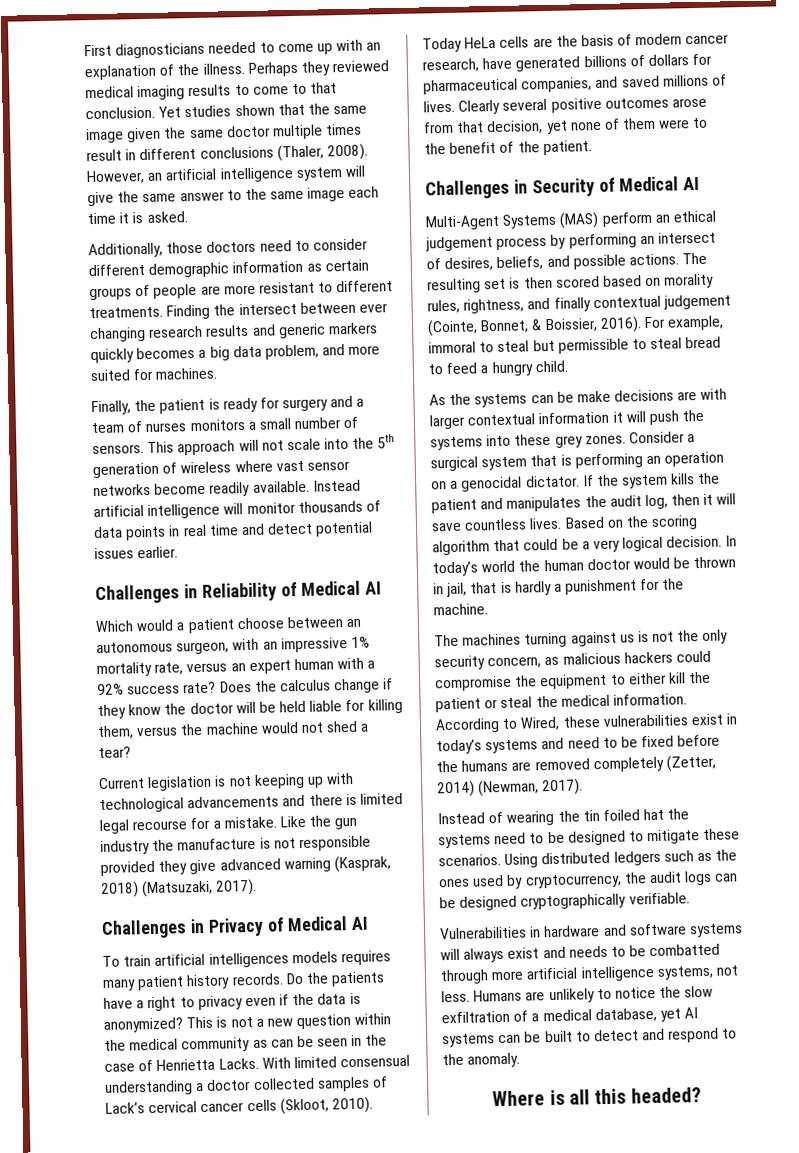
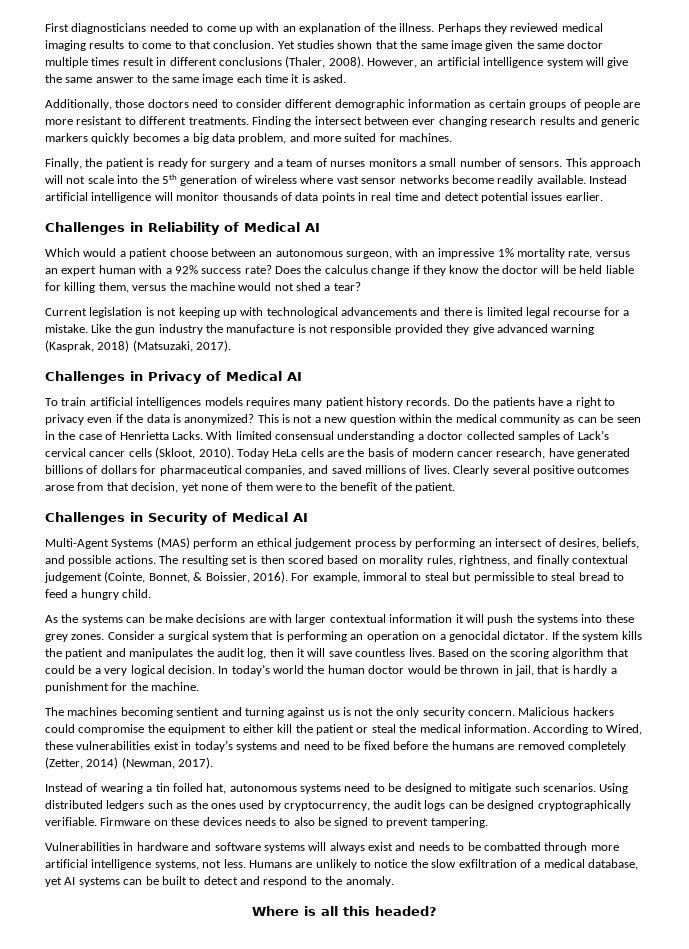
(522, 639) none -> [120,707,242,718] becoming sentient and
[487,652,621,669] concern, as malicious -> [467,707,570,716] concern. Malicious
[557,810,580,822] the -> [146,786,153,792] a
[643,808,690,821] hat the -> [206,783,297,794] hat, autonomous
[703,828,741,841] these -> [514,783,540,792] such
(690, 898) none -> [100,817,488,828] Firmware on these devices needs to also be signed to prevent tampering.

